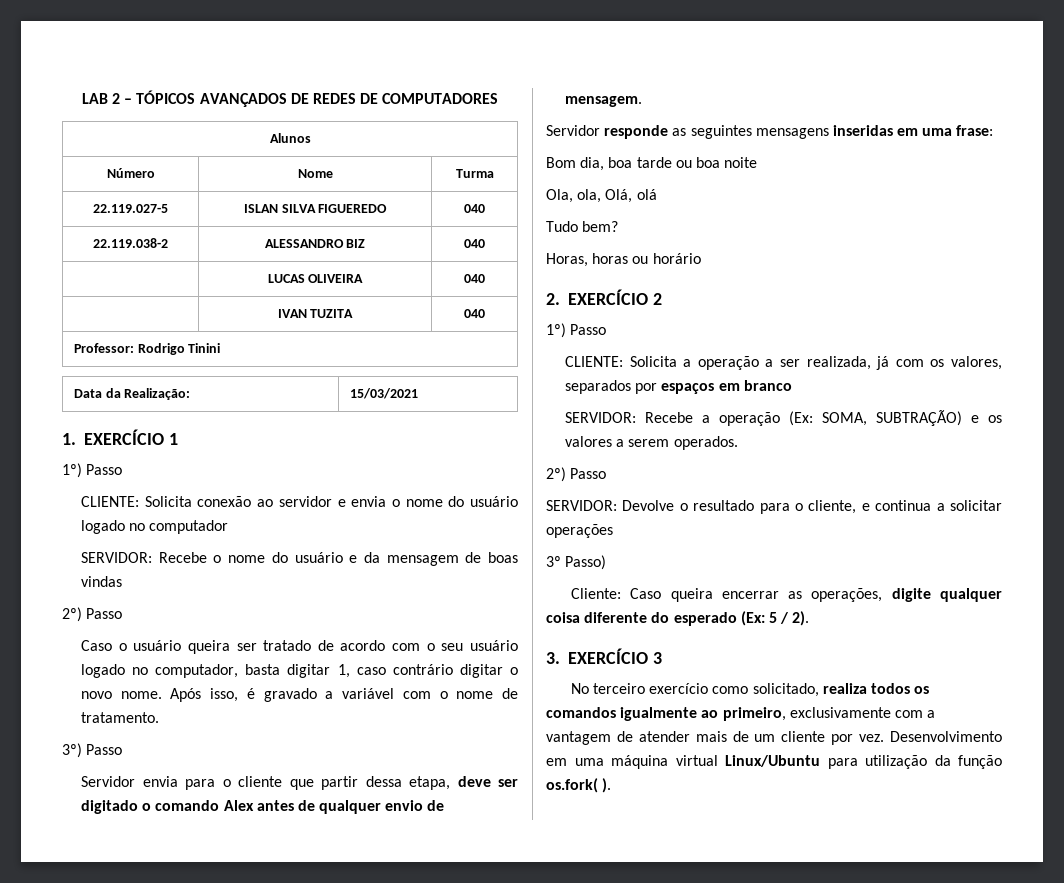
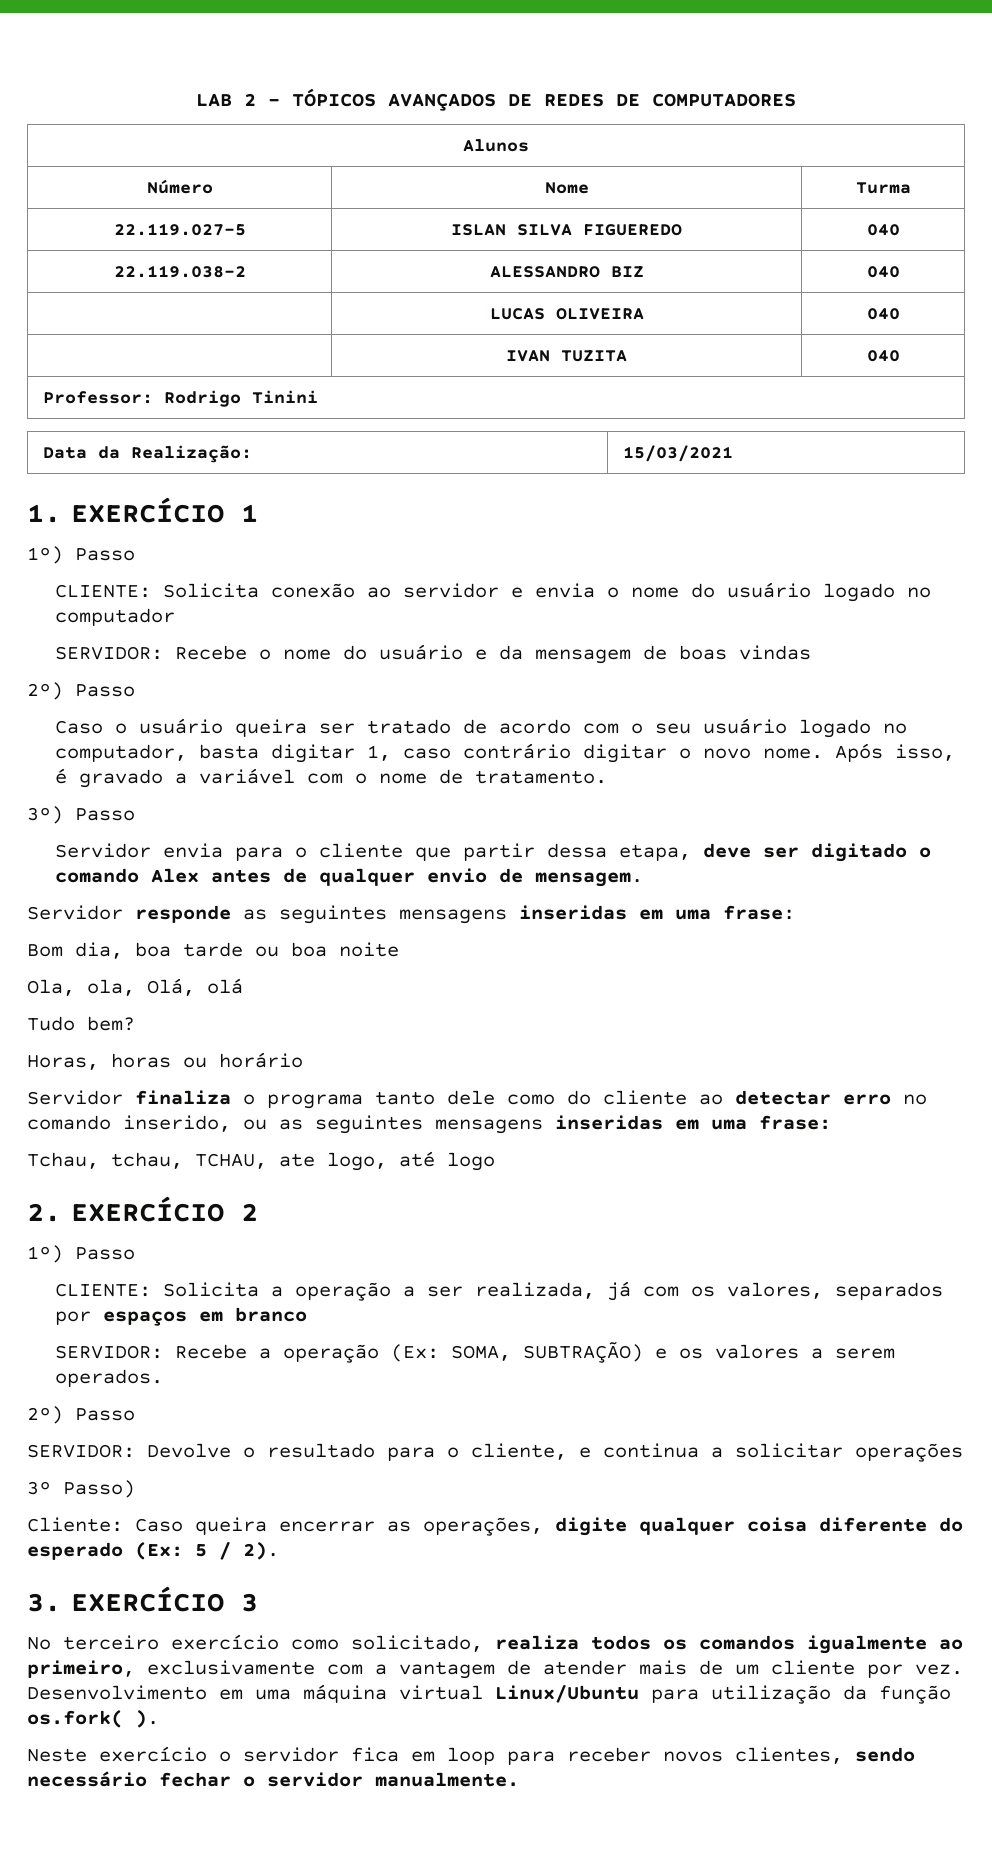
(701, 258) none -> [27,1090,927,1109] [27,1115,831,1134] [27,1151,495,1171] // Servidor finaliza o programa tanto dele como do cliente ao detectar erro no comando inserido, ou as seguintes mensagens inseridas em uma frase: // Tchau, tchau, TCHAU, ate logo, até logo
(612, 785) none -> [27,1746,915,1765] [27,1771,519,1787] // Neste exercício o servidor fica em loop para receber novos clientes, sendo necessário fechar o servidor manualmente.

